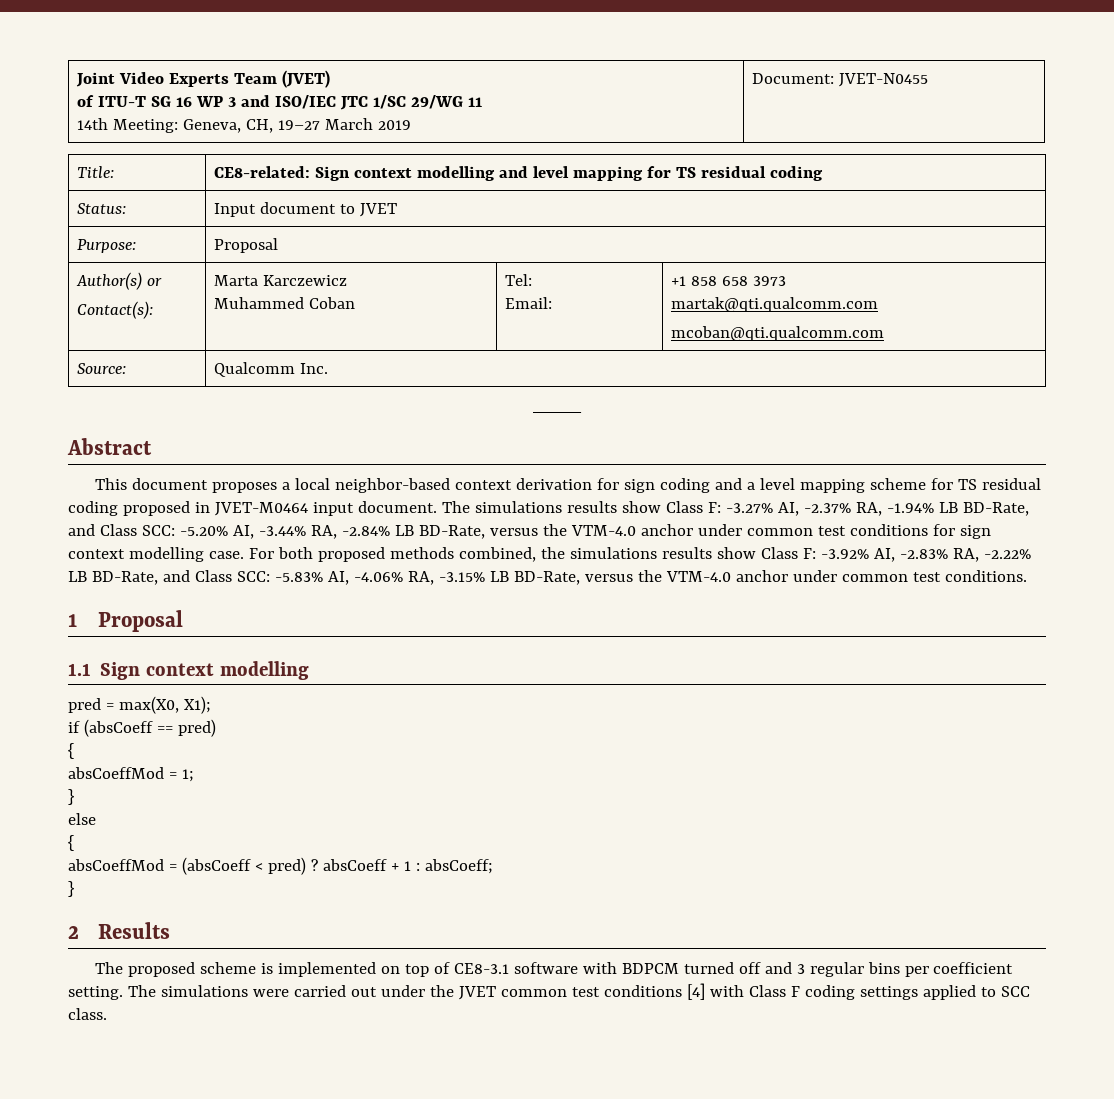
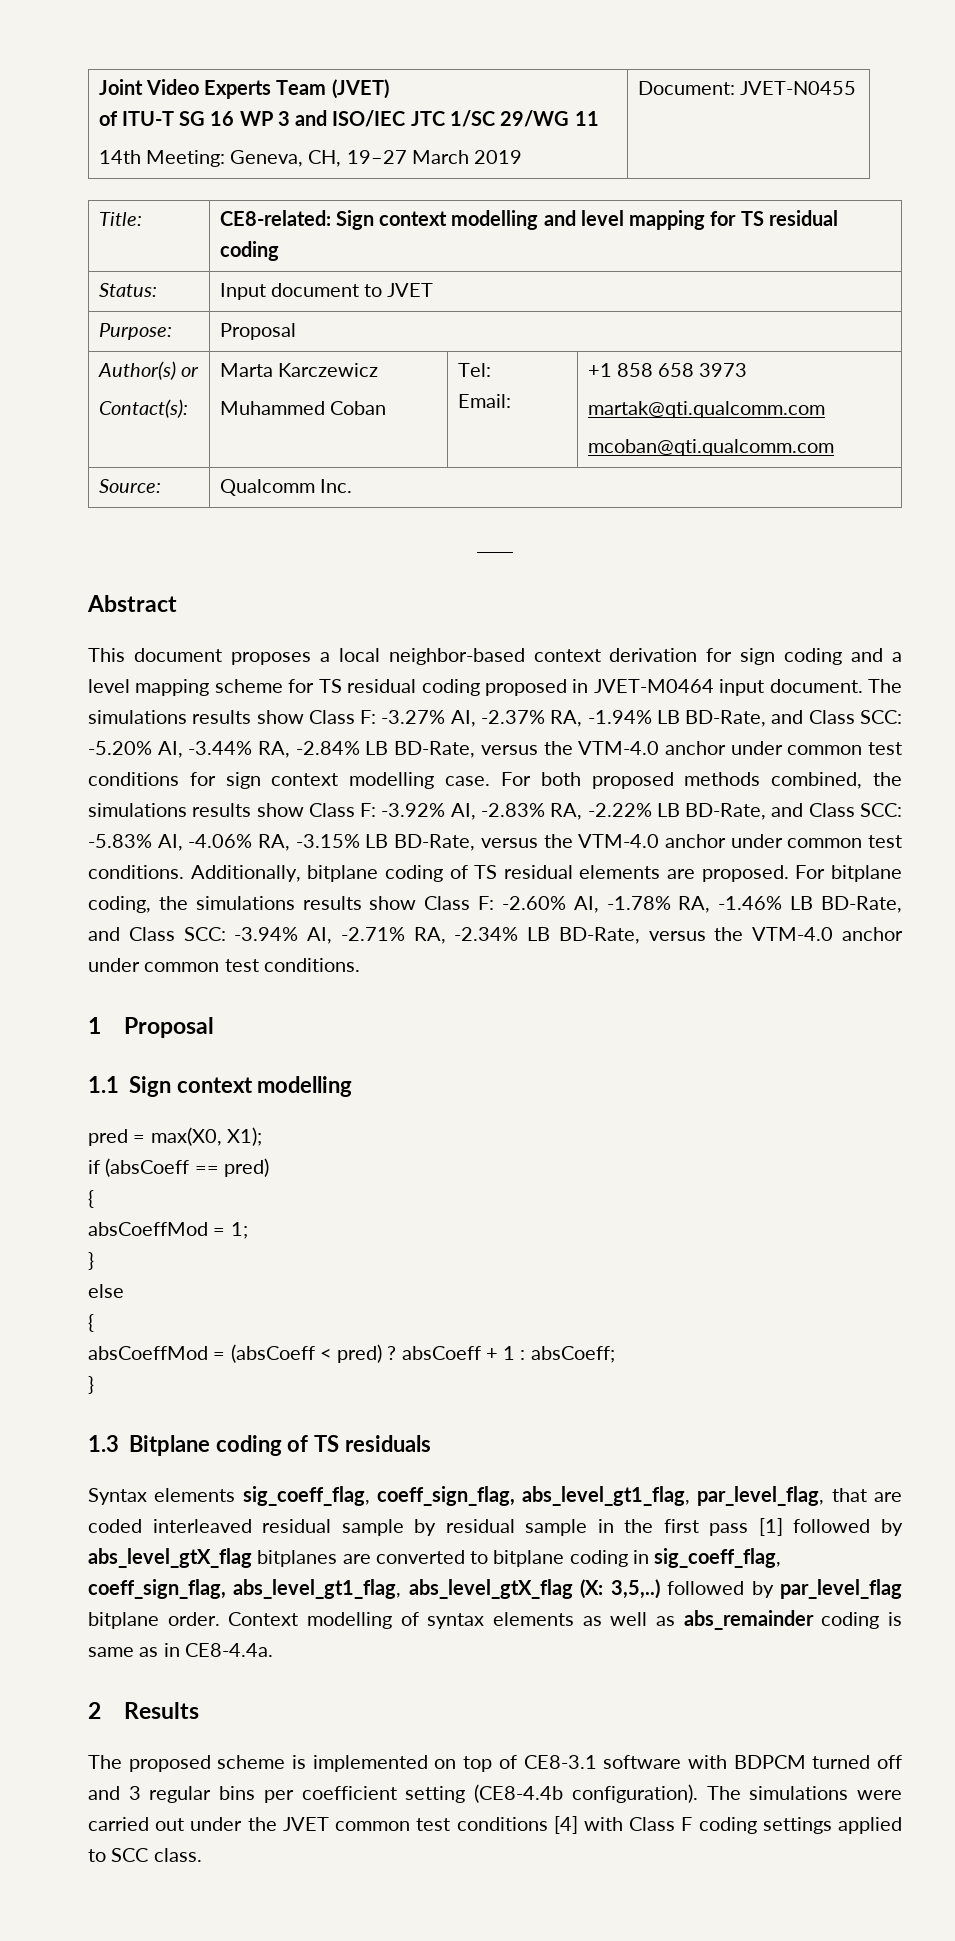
(1027, 576) none -> [190,865,902,882] [88,896,902,913] [88,927,903,944] [88,958,360,972] Additionally, bitplane coding of TS residual elements are proposed. For bitplane coding, the simulations results show Class F: -2.60% AI, -1.78% RA, -1.46% LB BD-Rate, and Class SCC: -3.94% AI, -2.71% RA, -2.34% LB BD-Rate, versus the VTM-4.0 anchor under common test conditions.
(74, 889) none -> [88,1435,431,1456] [88,1486,903,1506] [88,1518,904,1536] [88,1548,782,1568] [88,1579,903,1599] [88,1610,902,1630] [88,1643,273,1657] // 1.3 Bitplane coding of TS residuals // Syntax elements sig_coeff_flag, coeff_sign_flag, abs_level_gt1_flag, par_level_flag, that are coded interleaved residual sample by residual sample in the first pass [1] followed by abs_level_gtX_flag bitplanes are converted to bitplane coding in sig_coeff_flag, coeff_sign_flag, abs_level_gt1_flag, abs_level_gtX_flag (X: 3,5,..) followed by par_level_flag bitplane order. Context modelling of syntax elements as well as abs_remainder coding is same as in CE8-4.4a.
[68,986,123,1000] setting. -> [405,1784,698,1803] setting (CE8-4.4b configuration).

